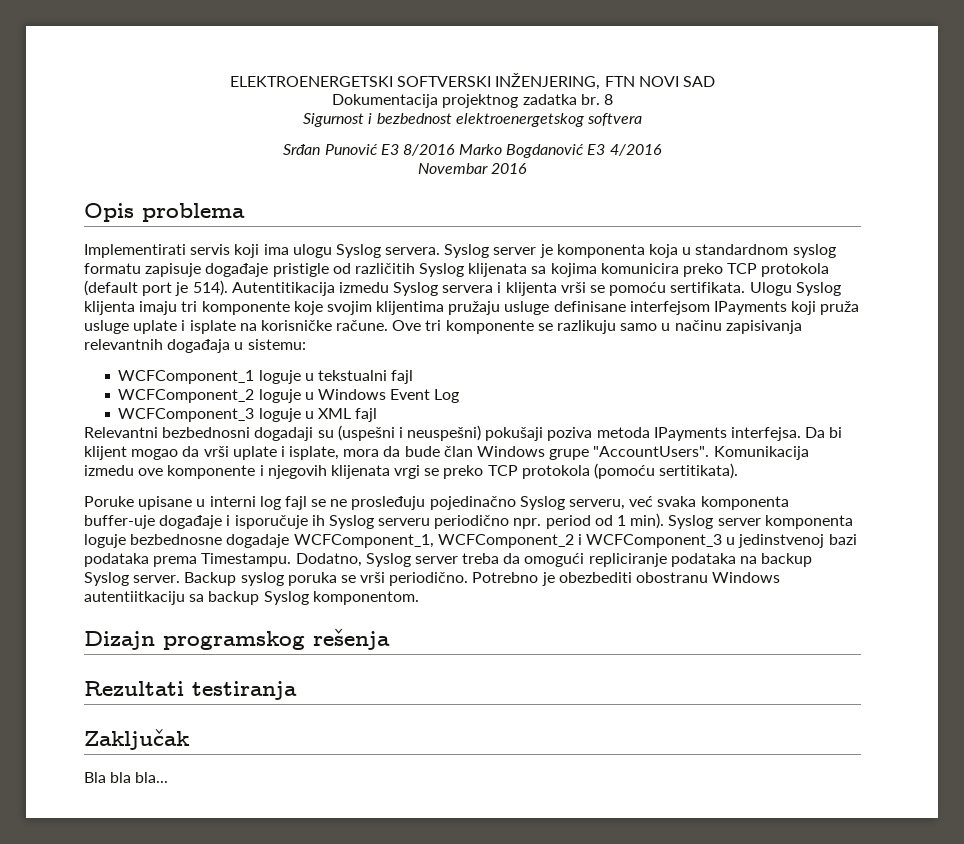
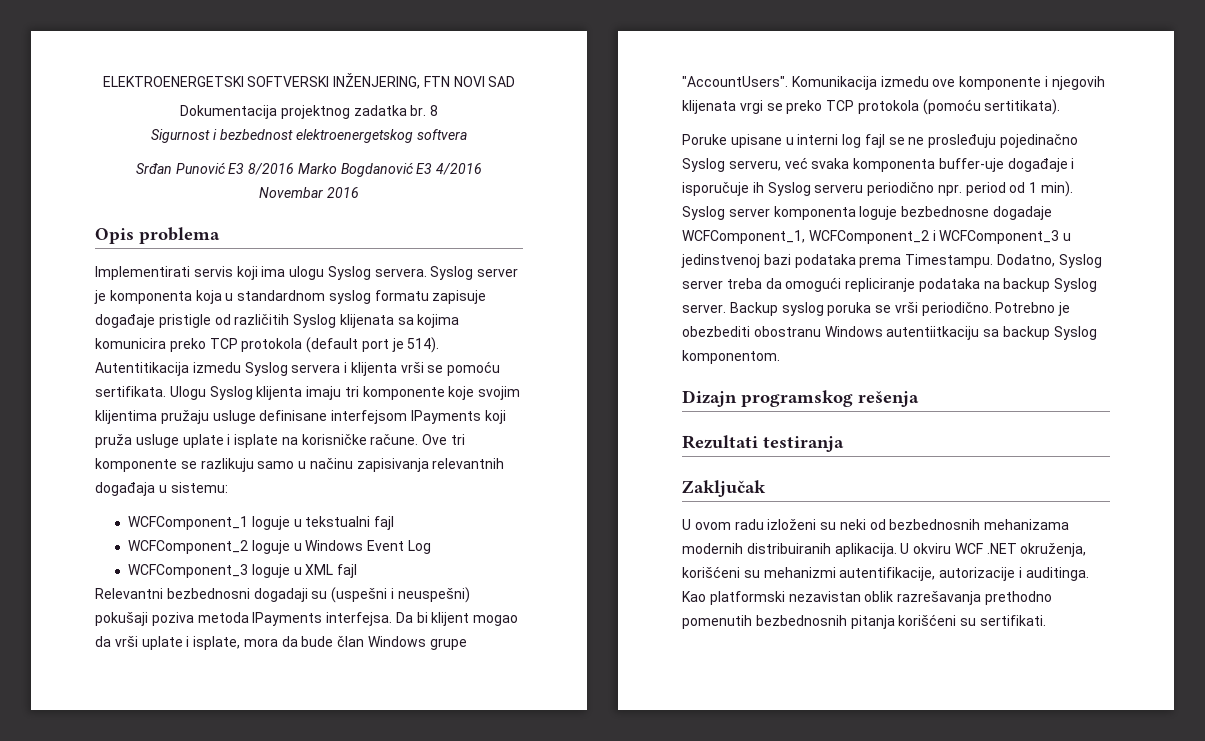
[84,772,169,783] Bla bla bla... -> [682,519,1070,530] [682,543,1087,557] [682,566,1089,581] [682,591,1052,605] [682,614,1046,629] U ovom radu izloženi su neki od bezbednosnih mehanizama modernih distribuiranih aplikacija. U okviru WCF .NET okruženja, korišćeni su mehanizmi autentifikacije, autorizacije i auditinga. Kao platformski nezavistan oblik razrešavanja prethodno pomenutih bezbednosnih pitanja korišćeni su sertifikati.

